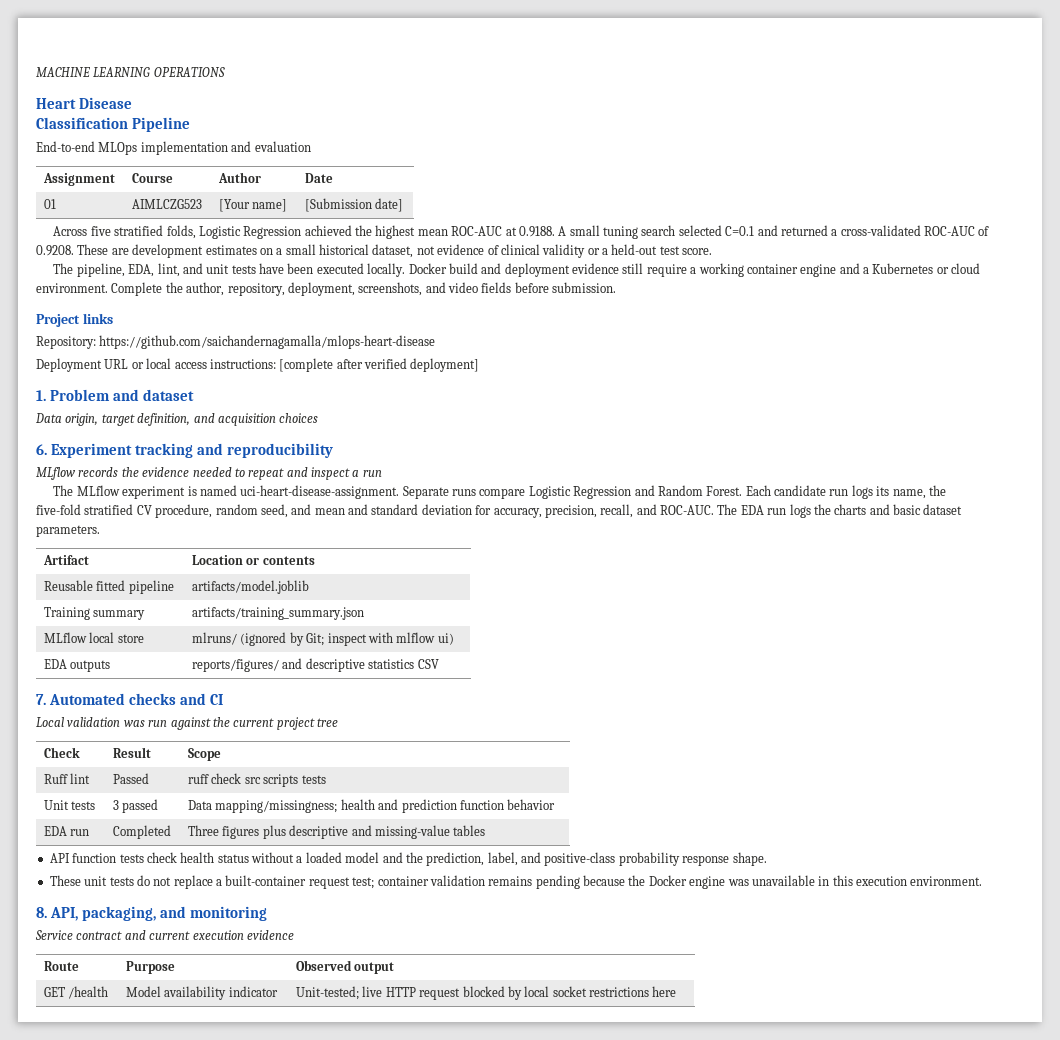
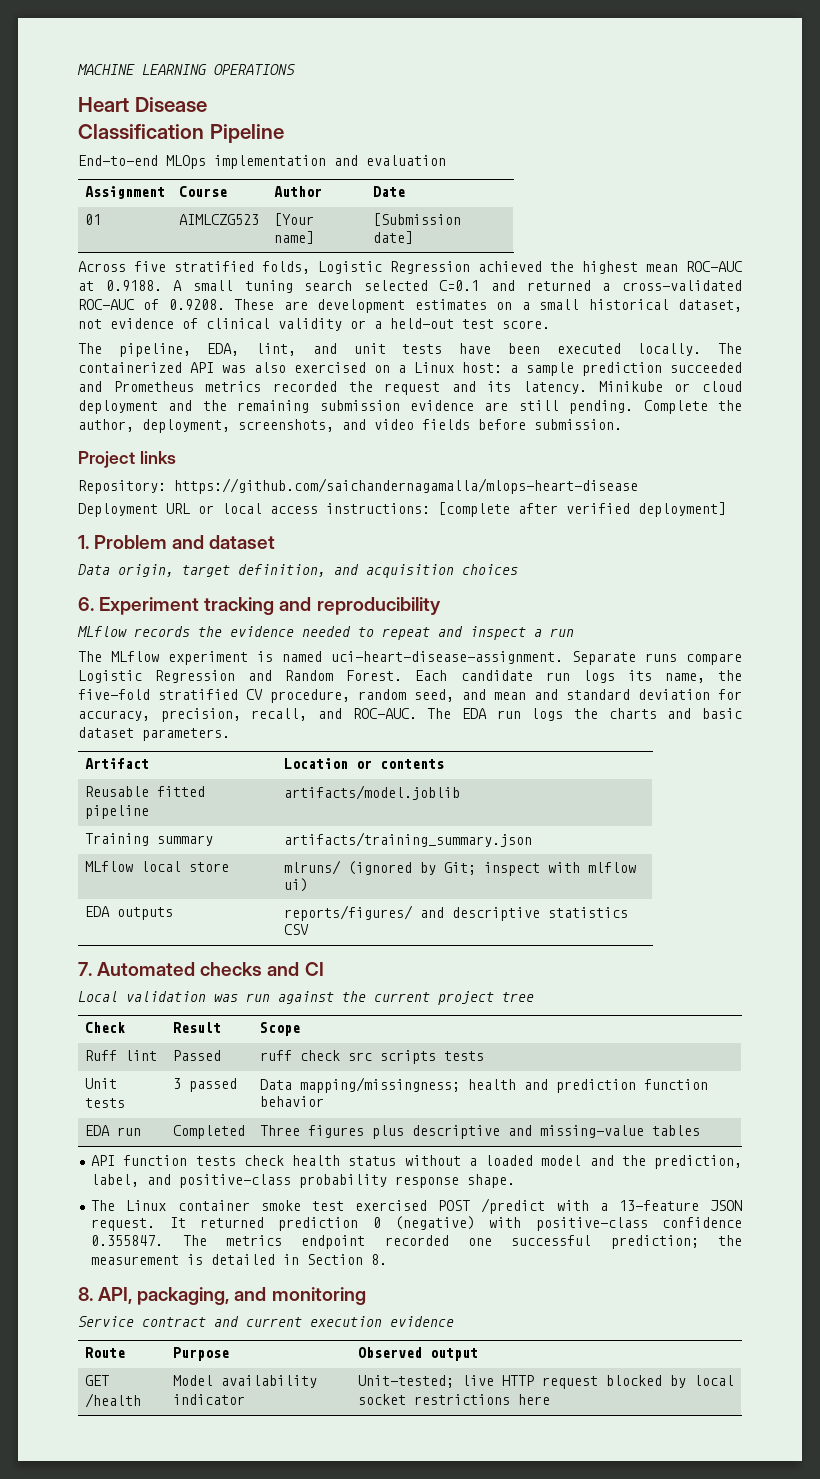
[408,263,981,277] [36,283,108,293] Docker build and deployment evidence still require a working container engine and a Kubernetes or cloud environment. -> [718,343,743,354] [78,362,742,376] [78,381,742,395] [78,400,634,414] The containerized API was also exercised on a Linux host: a sample prediction succeeded and Prometheus metrics recorded the request and its latency. Minikube or cloud deployment and the remaining submission evidence are still pending.
[227,283,285,296] repository, -> (134, 425) none
[49,875,983,889] These unit tests do not replace a built-container request test; container validation remains pending because the Docker engine was unavailable in this execution environment. -> [91,1198,742,1214] [91,1216,743,1231] [91,1235,743,1249] [91,1254,388,1265] The Linux container smoke test exercised POST /predict with a 13-feature JSON request. It returned prediction 0 (negative) with positive-class confidence 0.355847. The metrics endpoint recorded one successful prediction; the measurement is detailed in Section 8.

